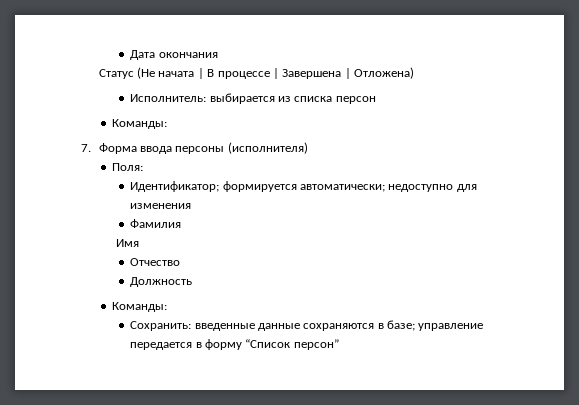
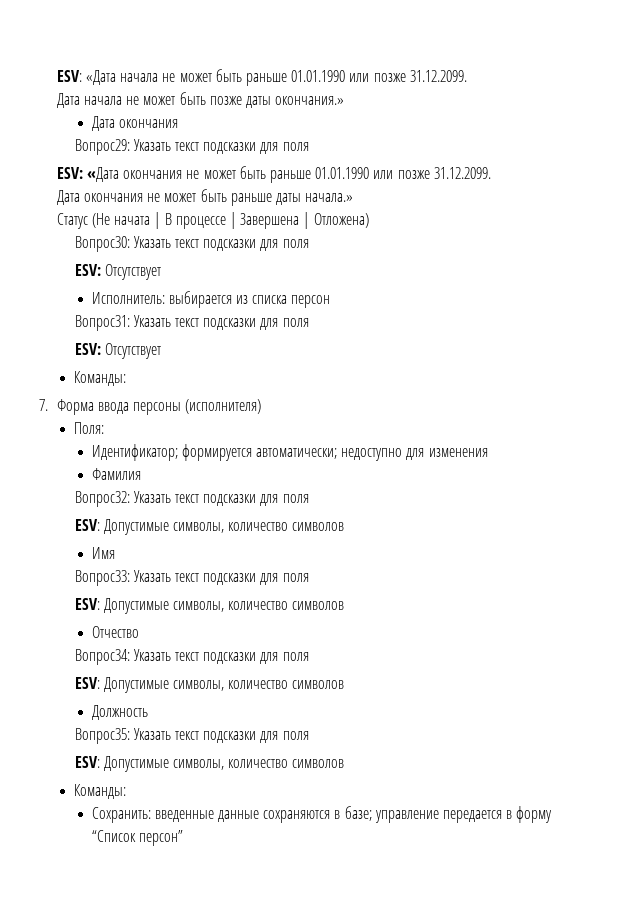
[130,50,218,60] Дата окончания -> [56,69,467,86] [56,92,345,108] [91,116,178,131] [74,139,309,155] [56,166,491,183] [56,189,354,206] ESV: «Дата начала не может быть раньше 01.01.1990 или позже 31.12.2099. // Дата начала не может быть позже даты окончания.» // Дата окончания // Вопрос29: Указать текст подсказки для поля // ESV: «Дата окончания не может быть раньше 01.01.1990 или позже 31.12.2099. // Дата окончания не может быть раньше даты начала.»
(415, 73) none -> [74,236,309,252] [74,264,161,280] // Вопрос30: Указать текст подсказки для поля // ESV: Отсутствует
(376, 100) none -> [74,315,309,331] [74,343,161,359] // Вопрос31: Указать текст подсказки для поля // ESV: Отсутствует
[116,239,140,247] [130,258,181,266] [130,277,193,287] Имя // Отчество // Должность -> [74,491,309,507] [74,519,345,535] [91,547,115,559] [74,570,309,586] [74,598,345,614] [91,626,139,638] [74,649,309,665] [74,677,345,693] [91,705,148,720] [74,728,309,744] [74,756,345,772] Вопрос32: Указать текст подсказки для поля // ESV: Допустимые символы, количество символов // Имя // Вопрос33: Указать текст подсказки для поля // ESV: Допустимые символы, количество символов // Отчество // Вопрос34: Указать текст подсказки для поля // ESV: Допустимые символы, количество символов // Должность // Вопрос35: Указать текст подсказки для поля // ESV: Допустимые символы, количество символов

